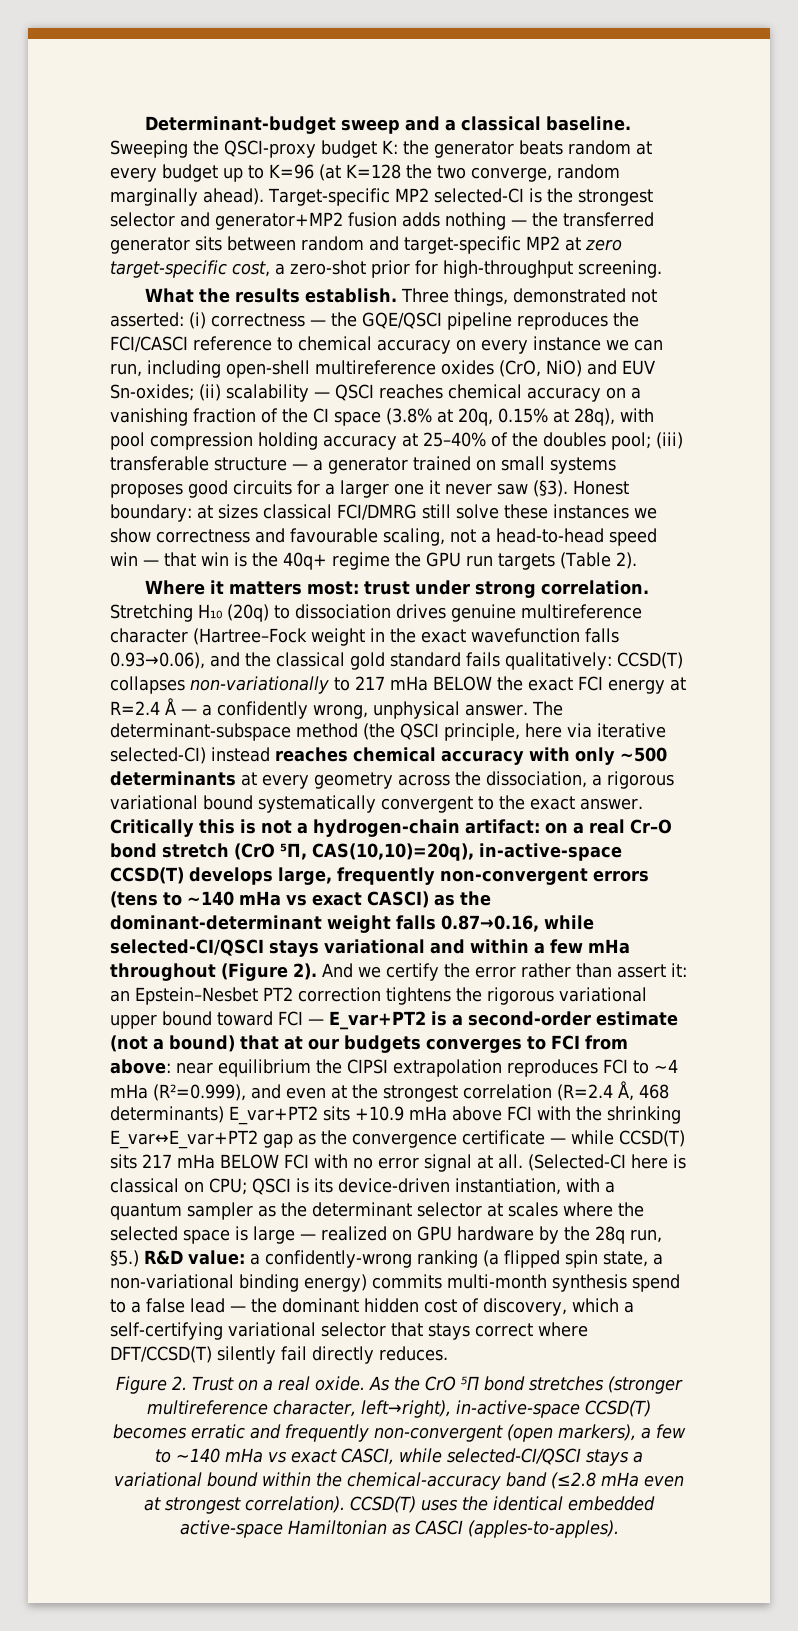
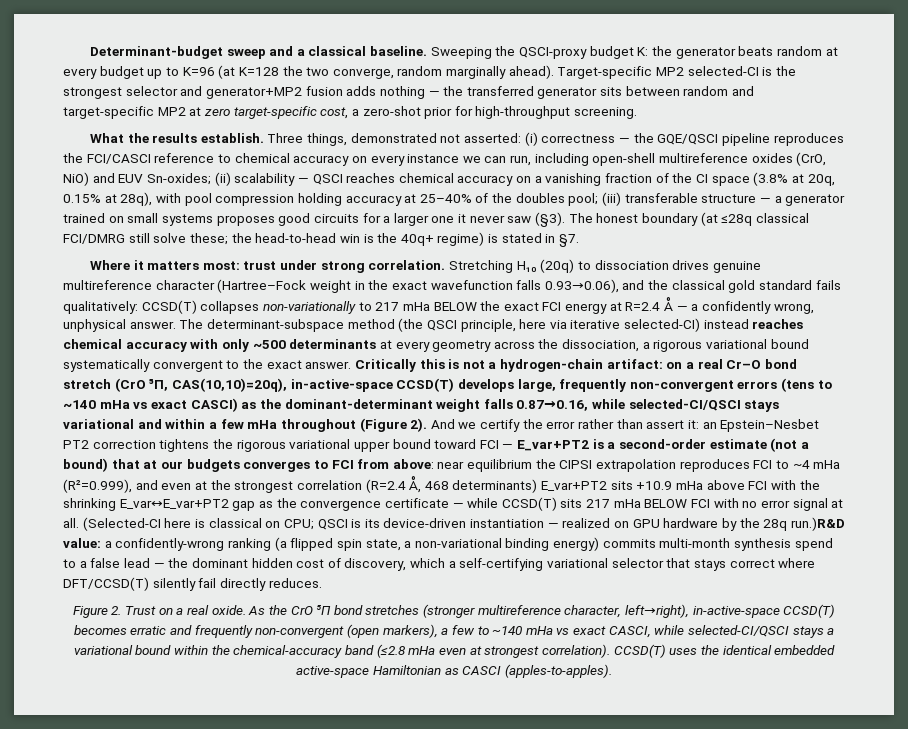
[573,480,629,495] [110,504,657,522] [110,528,657,546] [110,552,637,570] Honest boundary: at sizes classical FCI/DMRG still solve these instances we show correctness and favourable scaling, not a head-to-head speed win — that win is the 40q+ regime the GPU run targets (Table 2). -> [568,212,809,226] [63,232,580,247] The honest boundary (at ≤28q classical FCI/DMRG still solve these; the head-to-head win is the 40q+ regime) is stated in §7.
[455,1178,615,1195] [110,1202,644,1220] [110,1226,295,1244] instantiation, with a quantum sampler as the determinant selector at scales where the selected space is large -> [470,519,545,528] instantiation
[630,1229,662,1243] [110,1250,183,1267] run, §5.) R&D -> [790,517,845,531] run.)R&D

